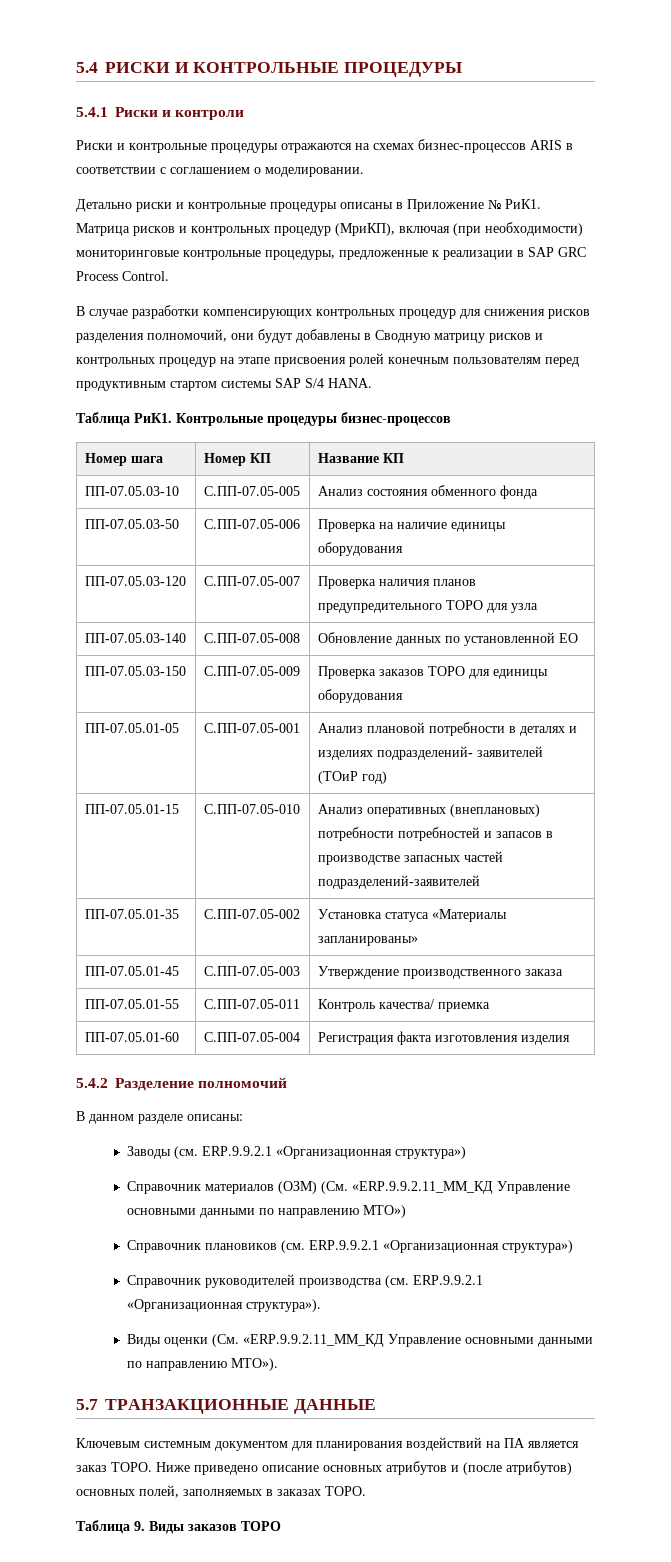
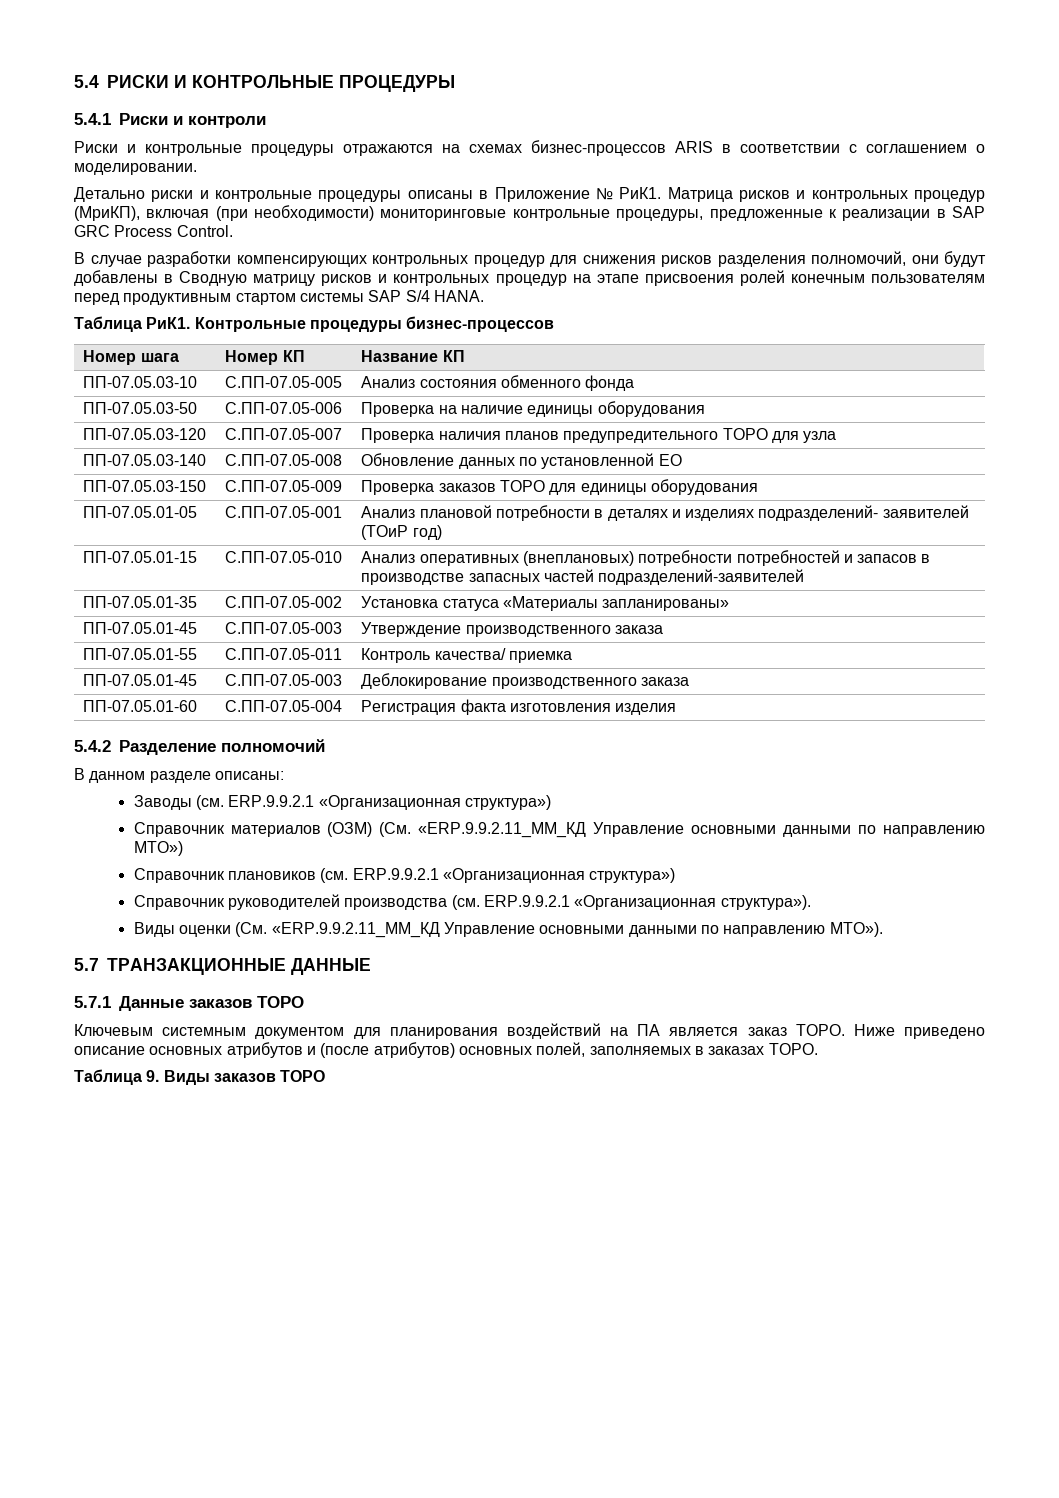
(490, 1007) none -> [83,674,198,686] [225,674,343,686] [361,673,689,689] // ПП-07.05.01-45 | C.ПП-07.05-003 | Деблокирование производственного заказа
(376, 1406) none -> [74,996,304,1011] // 5.7.1 Данные заказов ТОРО

